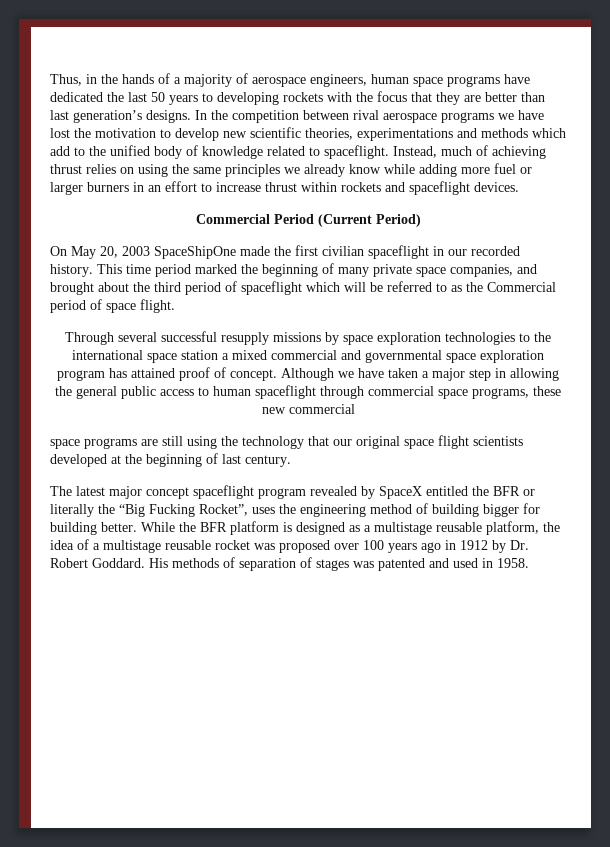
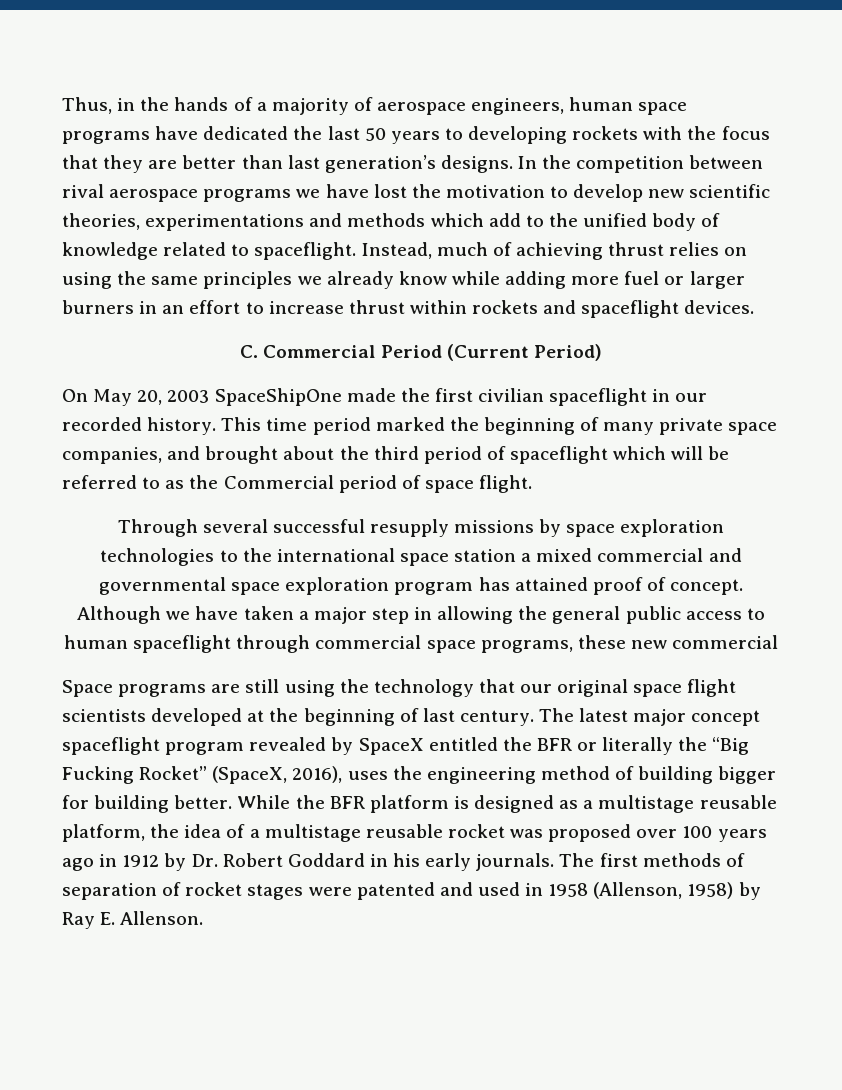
(519, 187) none -> [240,345,259,358] C.
[50,439,80,449] space -> [62,680,113,697] Space
(291, 461) // -> (534, 718) none
[199,504,248,516] Rocket”, -> [139,766,343,784] Rocket” (SpaceX, 2016),
[92,558,168,568] Goddard. His -> [287,853,638,871] Goddard in his early journals. The first
[316,559,374,571] stages was -> [185,882,352,900] rocket stages were
[497,558,529,568] 1958. -> [548,882,761,900] [62,911,204,929] 1958 (Allenson, 1958) by Ray E. Allenson.

